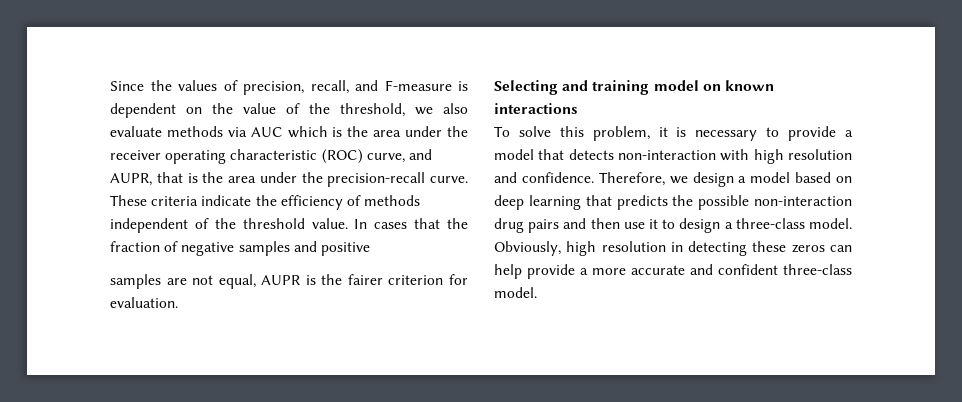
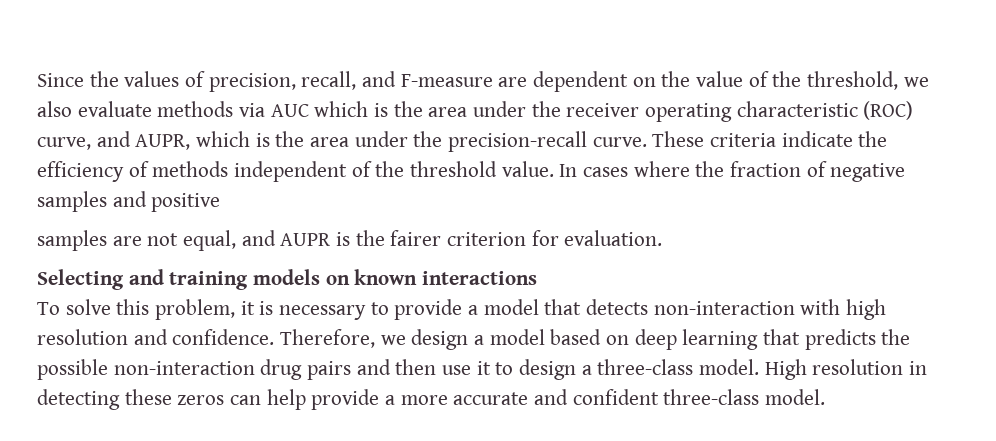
[458,81,468,91] is -> [498,77,528,87] are
[156,172,183,183] that -> [196,131,251,147] which
[414,218,441,229] that -> [633,161,690,177] where
(256, 281) none -> [241,230,276,246] and
[653,80,699,91] model -> [253,269,321,285] models
[494,241,597,256] Obviously, high -> [764,359,807,380] High

